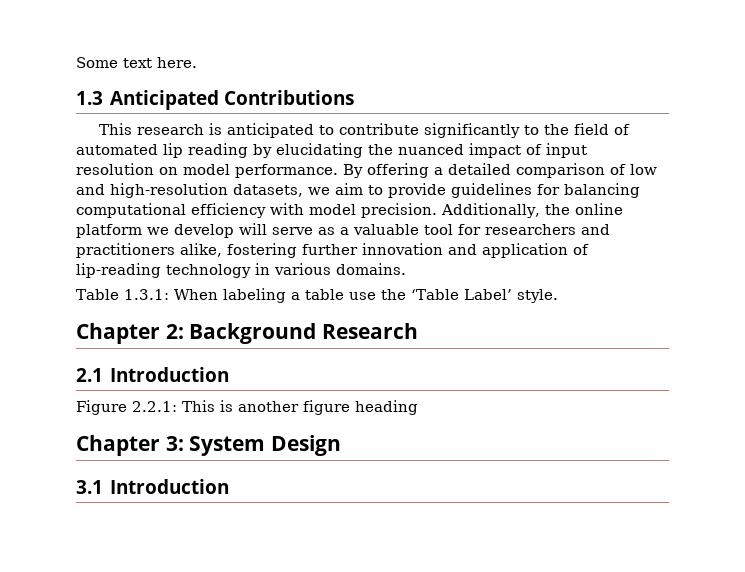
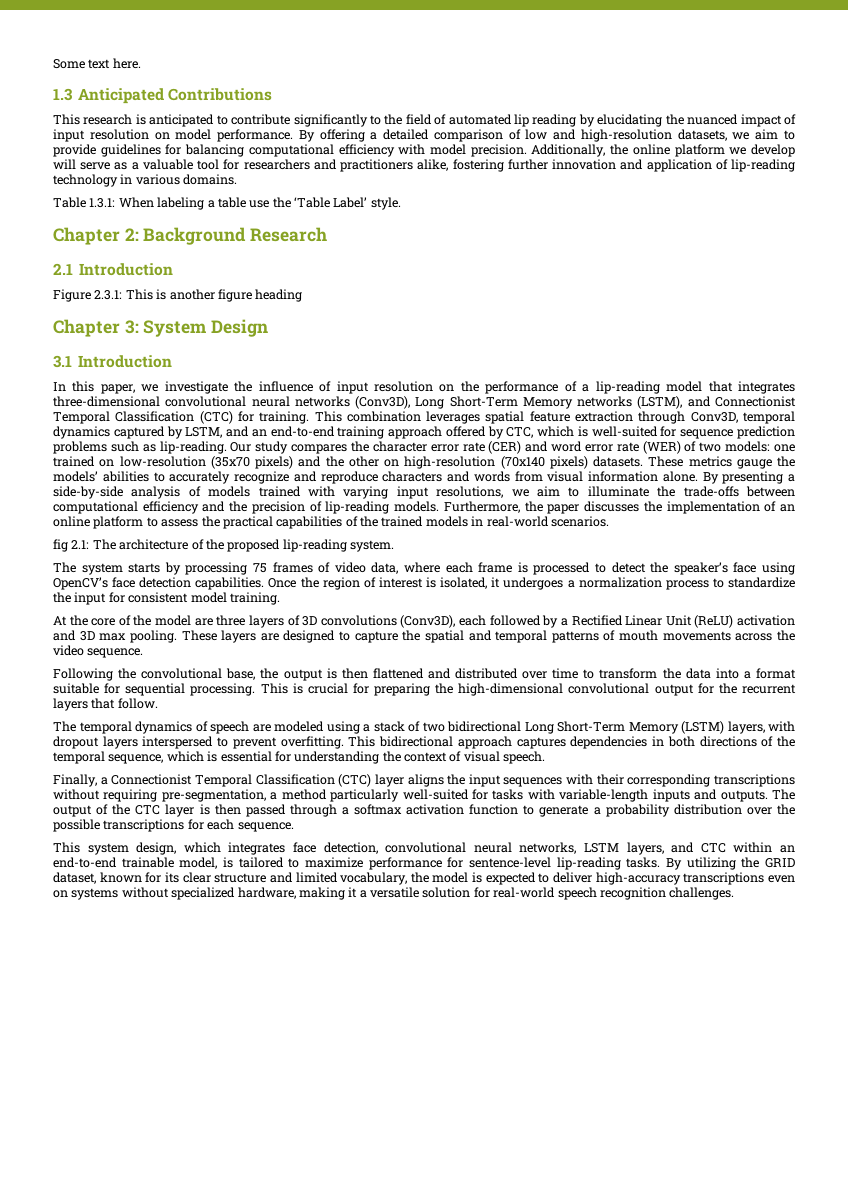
[132,401,177,412] 2.2.1: -> [94,290,123,300] 2.3.1:
(230, 486) none -> [53,381,796,394] [53,396,796,409] [53,411,795,424] [53,426,795,439] [53,441,796,454] [53,456,795,469] [53,471,795,484] [53,486,795,499] [53,501,796,514] [53,516,609,529] [53,539,394,552] [53,562,796,575] [53,577,796,590] [53,592,280,605] [53,615,795,628] [53,630,796,643] [53,645,144,658] [53,668,796,681] [53,683,796,696] [53,698,158,711] [53,721,795,734] [53,736,796,749] [53,751,546,764] [53,774,795,787] [53,789,796,802] [53,804,795,817] [53,819,294,832] [53,842,796,855] [53,857,795,870] [53,872,795,885] [53,887,735,900] // In this paper, we investigate the influence of input resolution on the performance of a lip-reading model that integrates three-dimensional convolutional neural networks (Conv3D), Long Short-Term Memory networks (LSTM), and Connectionist Temporal Classification (CTC) for training. This combination leverages spatial feature extraction through Conv3D, temporal dynamics captured by LSTM, and an end-to-end training approach offered by CTC, which is well-suited for sequence prediction problems such as lip-reading. Our study compares the character error rate (CER) and word error rate (WER) of two models: one trained on low-resolution (35x70 pixels) and the other on high-resolution (70x140 pixels) datasets. These metrics gauge the models’ abilities to accurately recognize and reproduce characters and words from visual information alone. By presenting a side-by-side analysis of models trained with varying input resolutions, we aim to illuminate the trade-offs between computational efficiency and the precision of lip-reading models. Furthermore, the paper discusses the implementation of an online platform to assess the practical capabilities of the trained models in real-world scenarios. // fig 2.1: The architecture of the proposed lip-reading system. // The system starts by processing 75 frames of video data, where each frame is processed to detect the speaker’s face using OpenCV’s face detection capabilities. Once the region of interest is isolated, it undergoes a normalization process to standardize the input for consistent model training. // At the core of the model are three layers of 3D convolutions (Conv3D), each followed by a Rectified Linear Unit (ReLU) activation and 3D max pooling. These layers are designed to capture the spatial and temporal patterns of mouth movements across the video sequence. // Following the convolutional base, the output is then flattened and distributed over time to transform the data into a format suitable for sequential processing. This is crucial for preparing the high-dimensional convolutional output for the recurrent layers that follow. // The temporal dynamics of speech are modeled using a stack of two bidirectional Long Short-Term Memory (LSTM) layers, with dropout layers interspersed to prevent overfitting. This bidirectional approach captures dependencies in both directions of the temporal sequence, which is essential for understanding the context of visual speech. // Finally, a Connectionist Temporal Classification (CTC) layer aligns the input sequences with their corresponding transcriptions without requiring pre-segmentation, a method particularly well-suited for tasks with variable-length inputs and outputs. The output of the CTC layer is then passed through a softmax activation function to generate a probability distribution over the possible transcriptions for each sequence. // This system design, which integrates face detection, convolutional neural networks, LSTM layers, and CTC within an end-to-end trainable model, is tailored to maximize performance for sentence-level lip-reading tasks. By utilizing the GRID dataset, known for its clear structure and limited vocabulary, the model is expected to deliver high-accuracy transcriptions even on systems without specialized hardware, making it a versatile solution for real-world speech recognition challenges.

